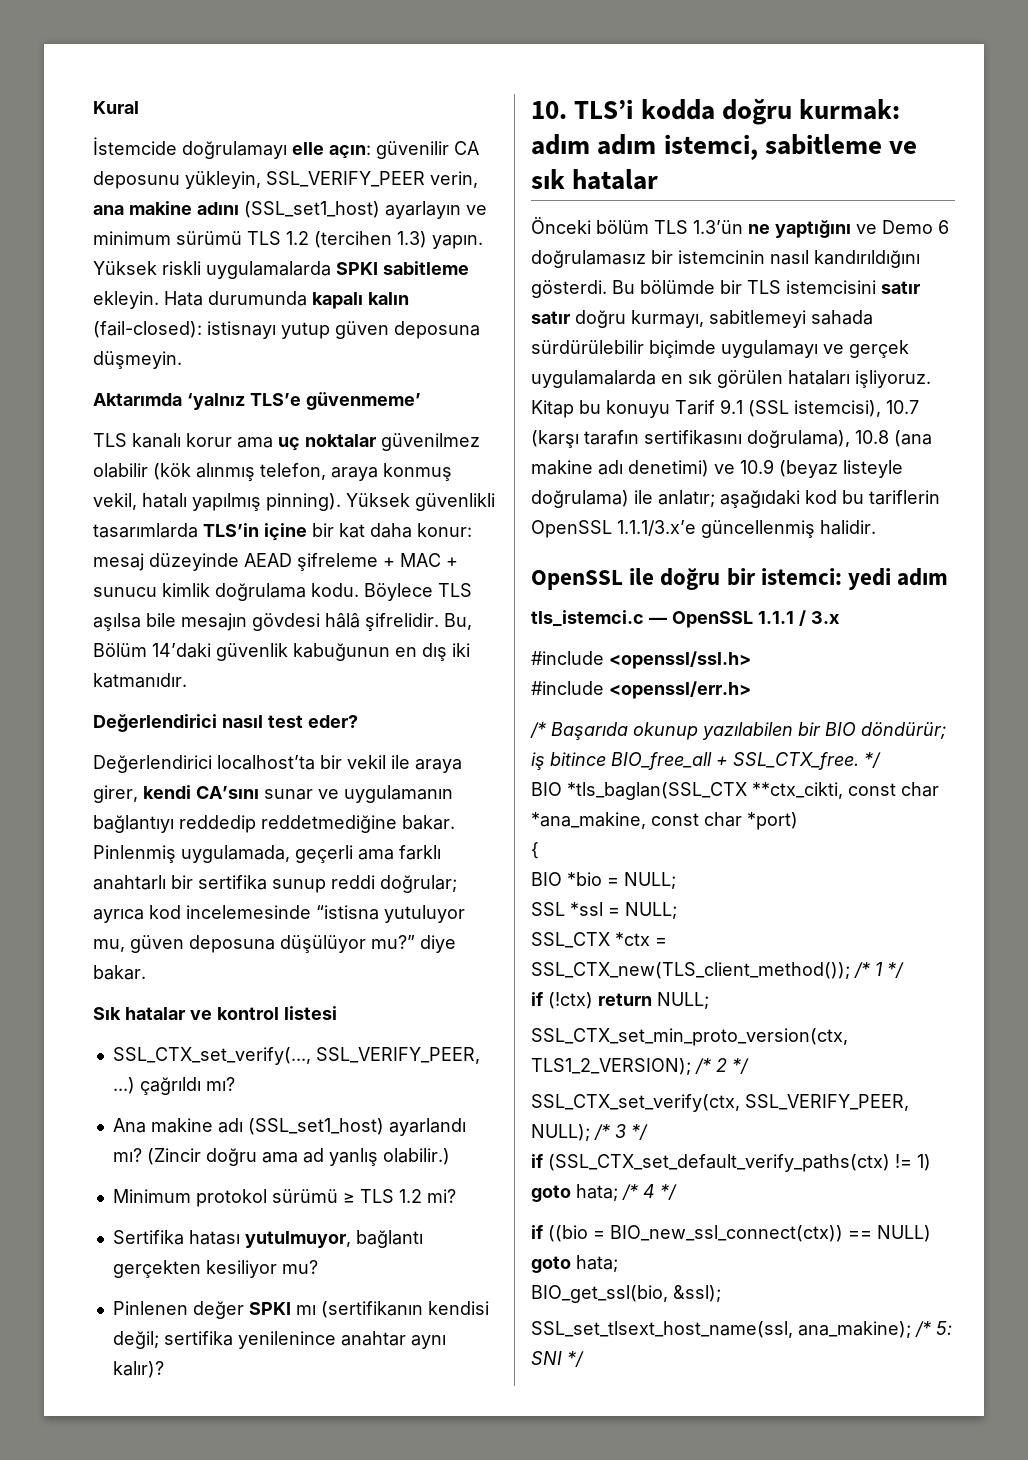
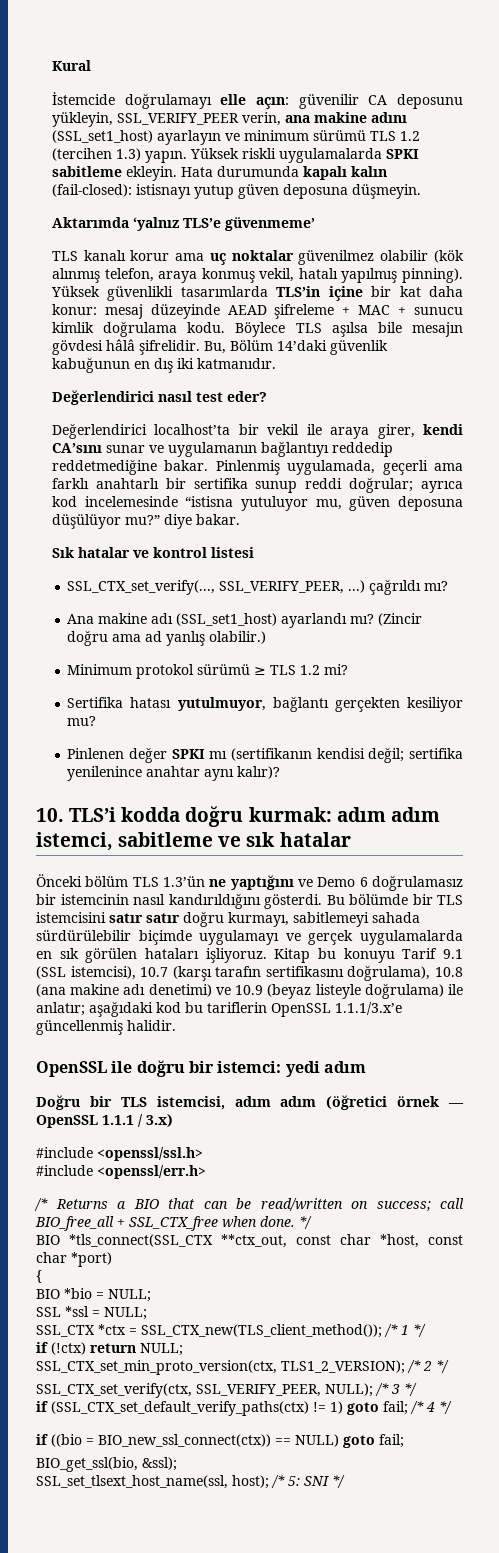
[531,610,644,627] tls_istemci.c -> [36,1095,440,1110] Doğru bir TLS istemcisi, adım adım (öğretici örnek
[811,611,840,624] 3.x -> [146,1114,173,1127] 3.x)
[551,722,946,740] [531,752,859,770] Başarıda okunup yazılabilen bir BIO döndürür; iş bitince BIO_free_all + SSL_CTX_free. -> [55,1198,464,1212] [35,1216,295,1231] Returns a BIO that can be read/written on success; call BIO_free_all + SSL_CTX_free when done.
[567,782,939,800] [531,812,646,829] *tls_baglan(SSL_CTX **ctx_cikti, const char *ana_makine, -> [69,1234,419,1248] *tls_connect(SSL_CTX **ctx_out, const char *host,
[576,1184,618,1201] hata; -> [383,1401,408,1415] fail;
[576,1255,618,1272] hata; -> [379,1434,404,1448] fail;
[798,1321,911,1338] ana_makine); -> [232,1475,269,1489] host);

